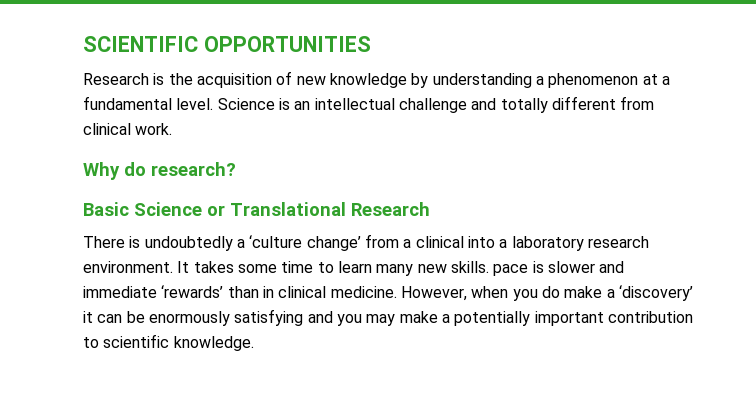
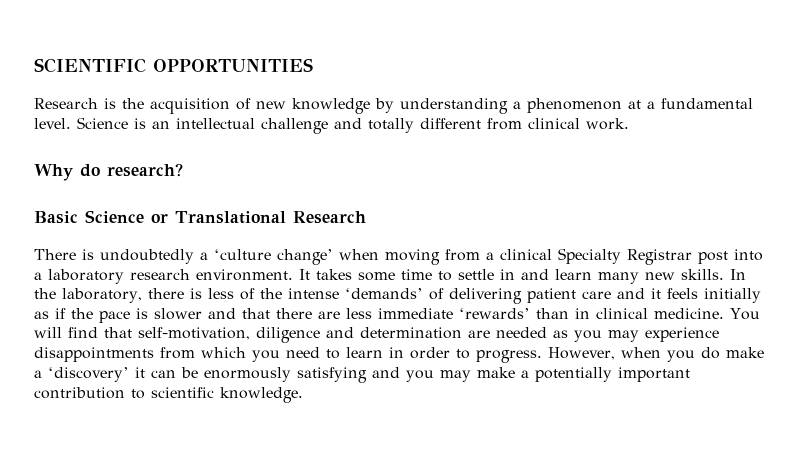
(361, 243) none -> [339,249,440,265] when moving
(464, 242) none -> [558,248,728,265] Specialty Registrar post
(334, 267) none -> [458,269,549,280] settle in and
[493,261,625,276] pace is slower and -> [730,269,746,280] [34,288,761,304] [34,308,372,323] In the laboratory, there is less of the intense ‘demands’ of delivering patient care and it feels initially as if the pace is slower and that there are less
(397, 292) none -> [730,308,760,320] [34,327,719,343] [34,347,542,363] You will find that self-motivation, diligence and determination are needed as you may experience disappointments from which you need to learn in order to progress.

